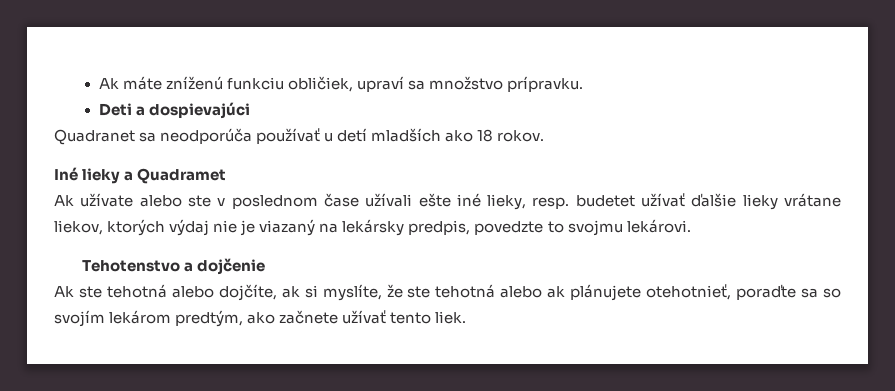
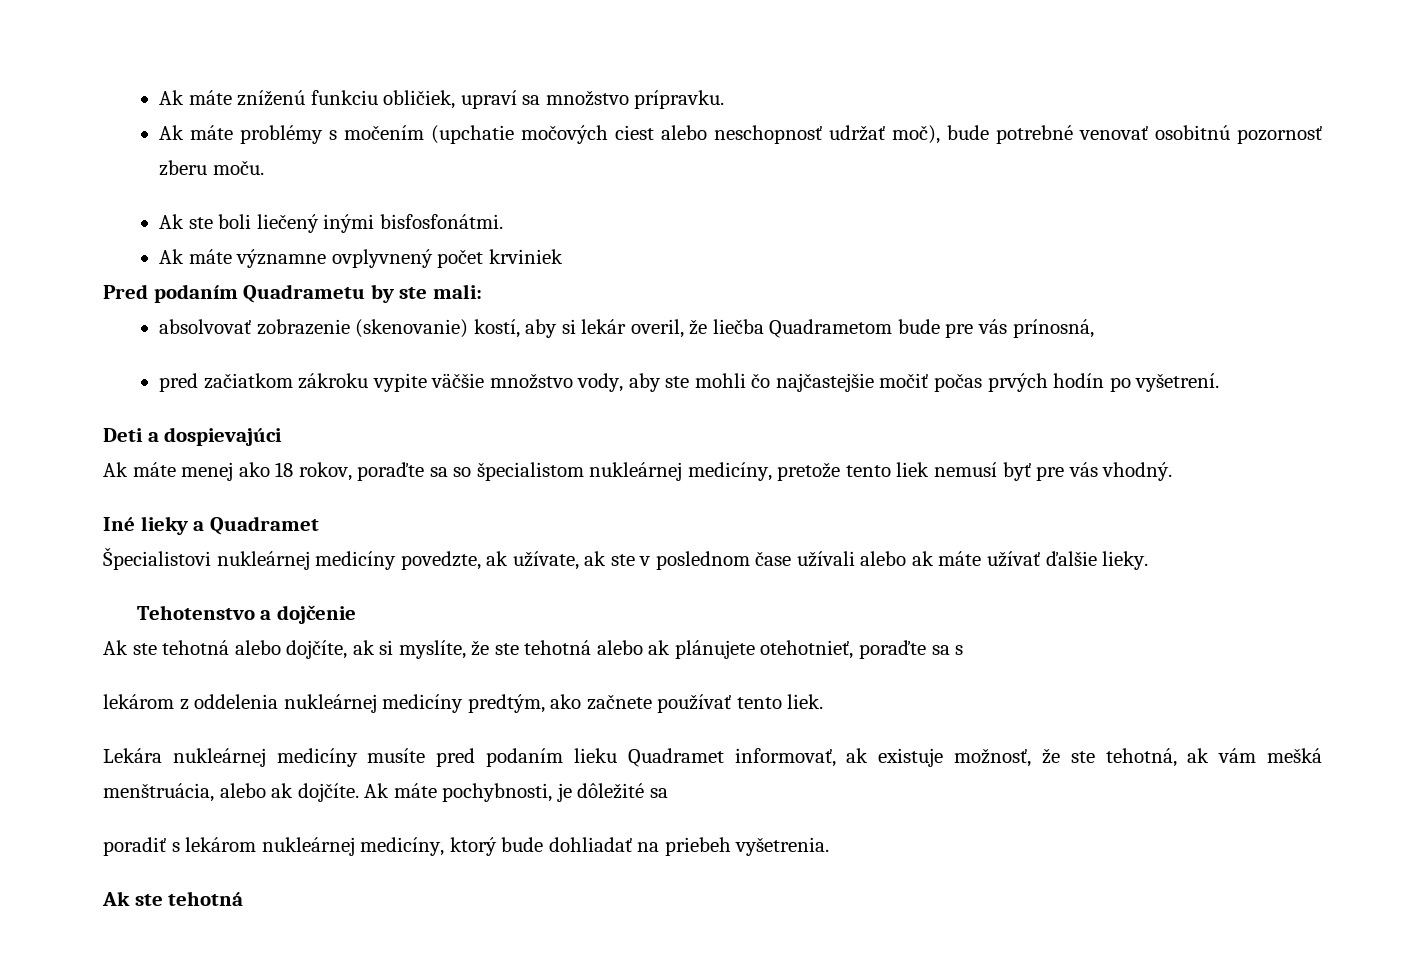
[98,102,250,119] [54,128,545,145] [54,167,227,184] [54,193,182,207] Deti a dospievajúci // Quadranet sa neodporúča používať u detí mladších ako 18 rokov. // Iné lieky a Quadramet // Ak užívate alebo -> [159,125,1322,144] [159,160,264,176] [159,214,503,233] [159,249,563,268] [103,284,482,303] [159,319,1094,338] [159,373,1220,392] [103,427,283,446] [103,462,1173,481] [103,516,319,535] [103,547,607,570] Ak máte problémy s močením (upchatie močových ciest alebo neschopnosť udržať moč), bude potrebné venovať osobitnú pozornosť zberu moču. // Ak ste boli liečený inými bisfosfonátmi. // Ak máte významne ovplyvnený počet krviniek // Pred podaním Quadrametu by ste mali: // absolvovať zobrazenie (skenovanie) kostí, aby si lekár overil, že liečba Quadrametom bude pre vás prínosná, // pred začiatkom zákroku vypite väčšie množstvo vody, aby ste mohli čo najčastejšie močiť počas prvých hodín po vyšetrení. // Deti a dospievajúci // Ak máte menej ako 18 rokov, poraďte sa so špecialistom nukleárnej medicíny, pretože tento liek nemusí byť pre vás vhodný. // Iné lieky a Quadramet // Špecialistovi nukleárnej medicíny povedzte, ak užívate, ak
[418,193,841,210] [54,219,691,236] ešte iné lieky, resp. budetet užívať ďalšie lieky vrátane liekov, ktorých výdaj nie je viazaný na lekársky predpis, povedzte to svojmu lekárovi. -> [860,551,1149,570] alebo ak máte užívať ďalšie lieky.
[823,288,842,298] [54,310,172,327] so svojím lekárom -> [955,645,964,655] [103,694,464,713] s // lekárom z oddelenia nukleárnej medicíny
[342,310,387,324] užívať -> [657,694,732,713] používať
(467, 317) none -> [103,748,1323,767] [103,783,668,802] [103,837,830,856] [102,891,244,906] // Lekára nukleárnej medicíny musíte pred podaním lieku Quadramet informovať, ak existuje možnosť, že ste tehotná, ak vám mešká menštruácia, alebo ak dojčíte. Ak máte pochybnosti, je dôležité sa // poradiť s lekárom nukleárnej medicíny, ktorý bude dohliadať na priebeh vyšetrenia. // Ak ste tehotná

